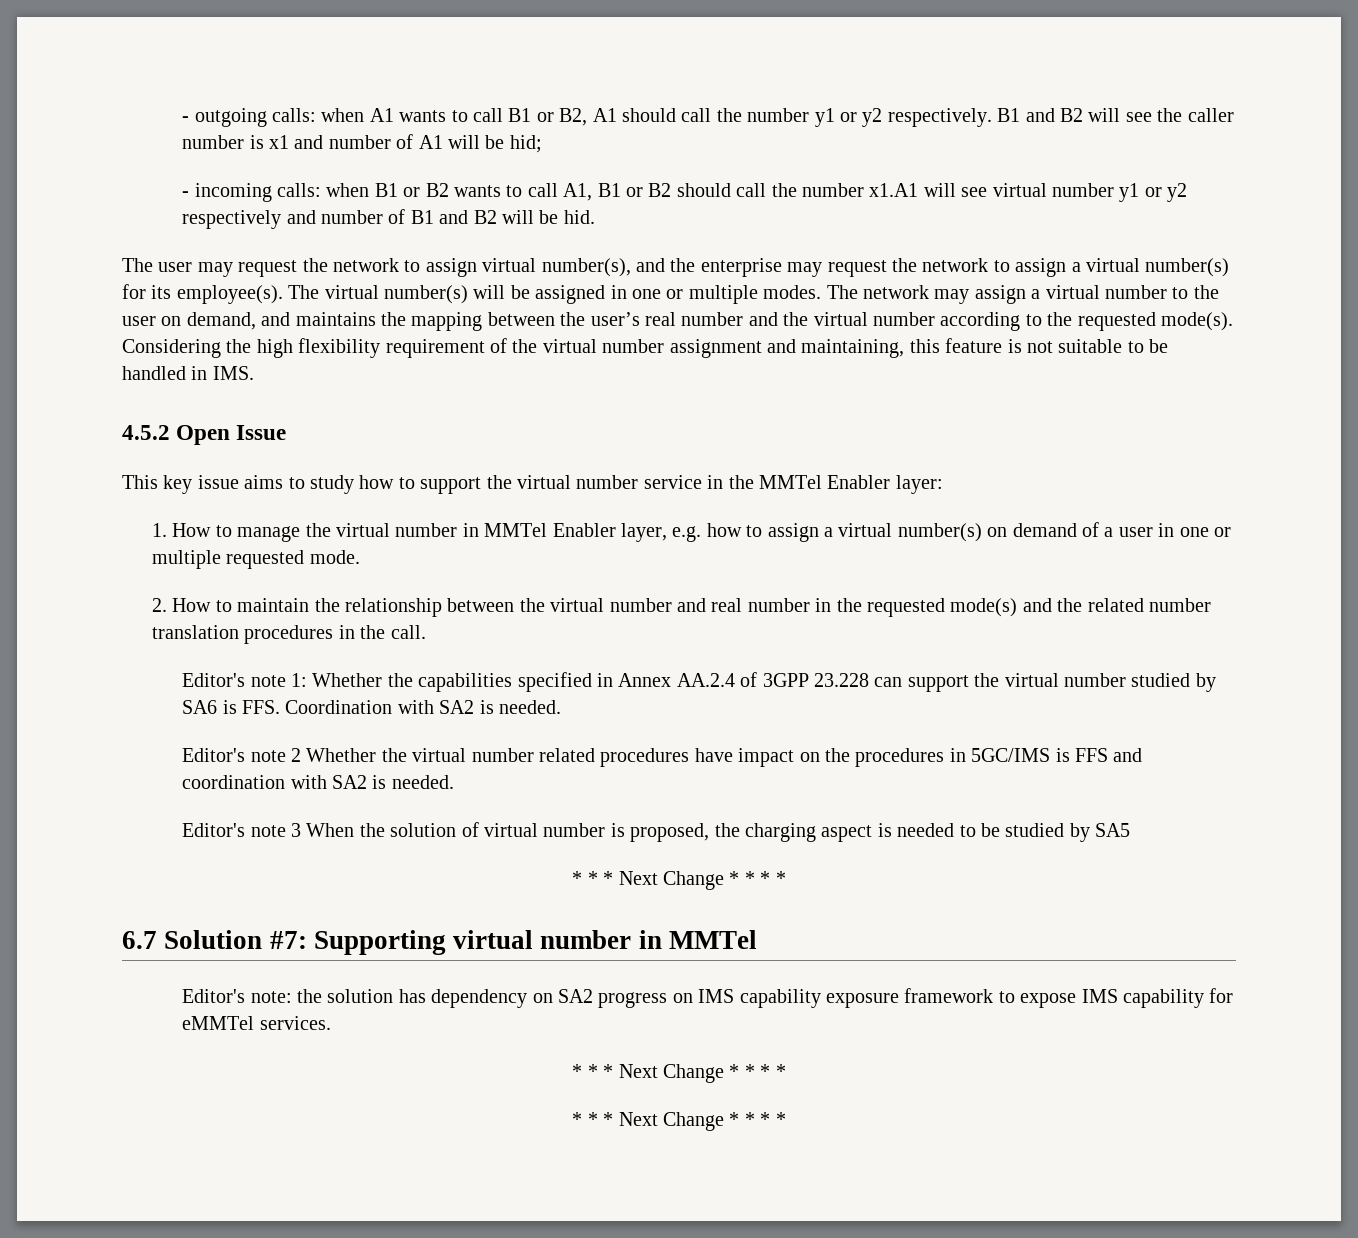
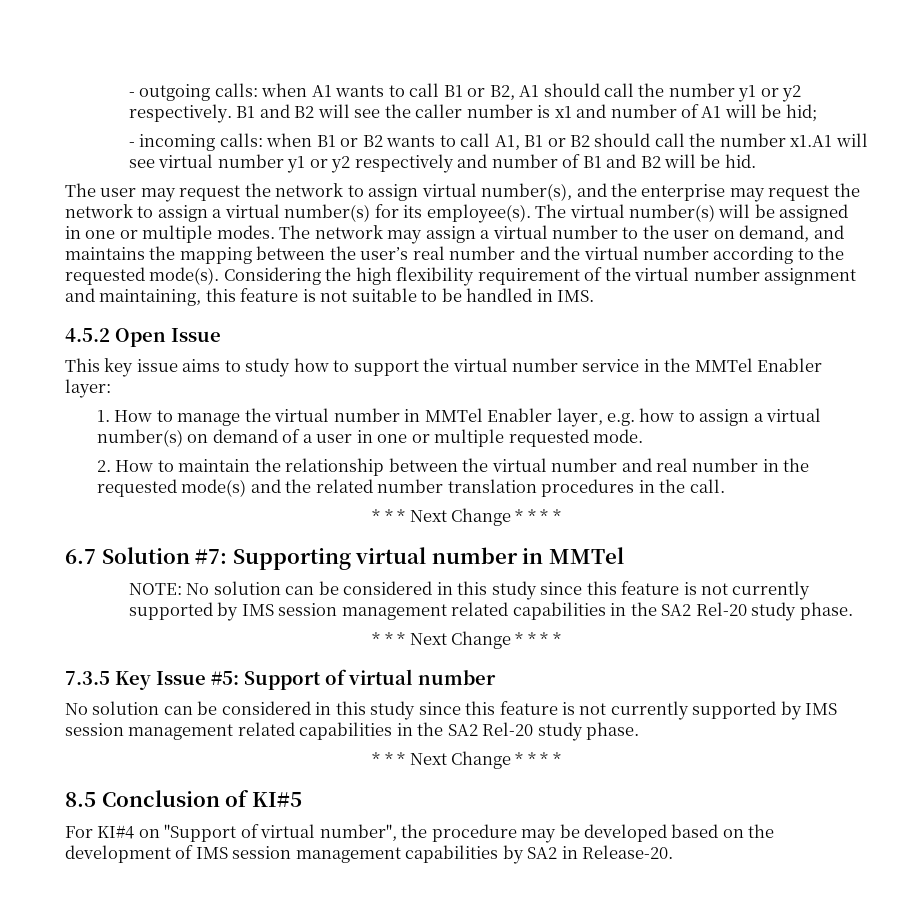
[182,672,1216,692] [182,700,561,714] [182,748,1143,767] [182,775,454,789] [182,822,1131,842] // Editor's note 1: Whether the capabilities specified in Annex AA.2.4 of 3GPP 23.228 can support the virtual number studied by SA6 is FFS. Coordination with SA2 is needed. // Editor's note 2 Whether the virtual number related procedures have impact on the procedures in 5GC/IMS is FFS and coordination with SA2 is needed. // Editor's note 3 When the solution of virtual number is proposed, the charging aspect is needed to be studied by SA5 -> (725, 486) none
[182,988,1234,1008] [182,1016,331,1030] [572,1064,786,1083] [572,1112,786,1131] Editor's note: the solution has dependency on SA2 progress on IMS capability exposure framework to expose IMS capability for eMMTel services. // * * * Next Change * * * * // * * * Next Change * * * * -> [129,581,811,600] [129,602,853,621] [372,631,561,649] [65,669,496,690] [65,701,838,720] [65,722,640,741] [372,751,561,769] [65,790,302,807] [65,824,775,843] [65,845,674,864] NOTE: No solution can be considered in this study since this feature is not currently supported by IMS session management related capabilities in the SA2 Rel-20 study phase. // * * * Next Change * * * * // 7.3.5 Key Issue #5: Support of virtual number // No solution can be considered in this study since this feature is not currently supported by IMS session management related capabilities in the SA2 Rel-20 study phase. // * * * Next Change * * * * // 8.5 Conclusion of KI#5 // For KI#4 on "Support of virtual number", the procedure may be developed based on the development of IMS session management capabilities by SA2 in Release-20.

